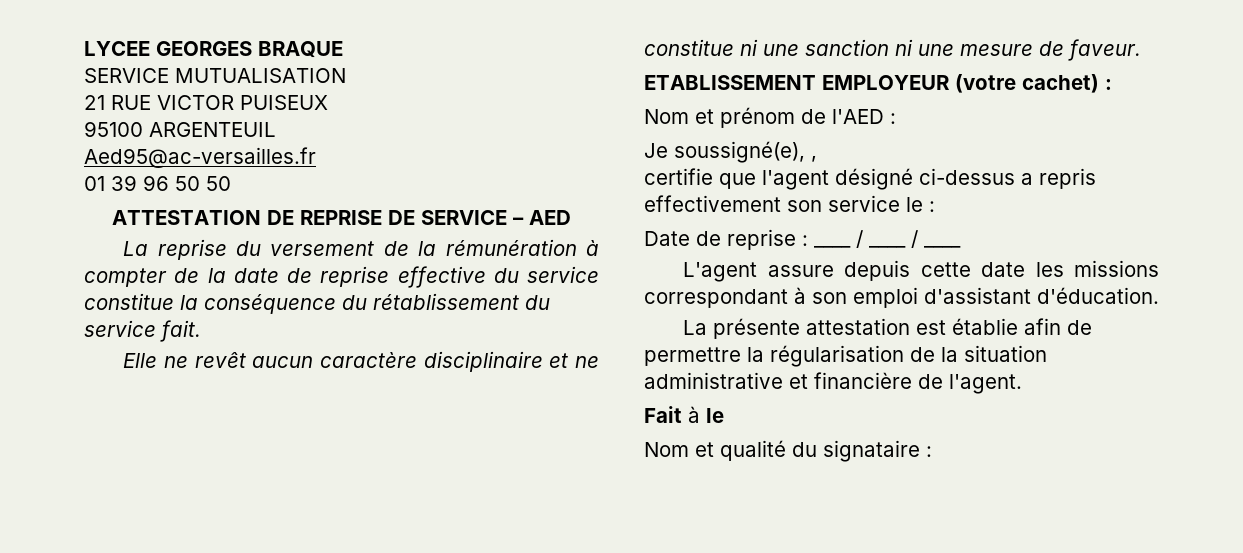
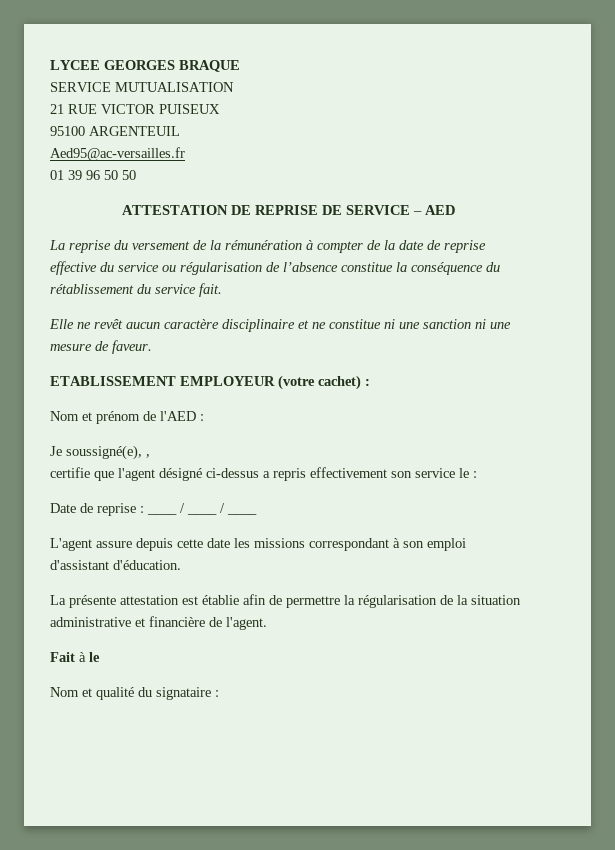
(599, 274) none -> [162,262,338,275] ou régularisation de l’absence

